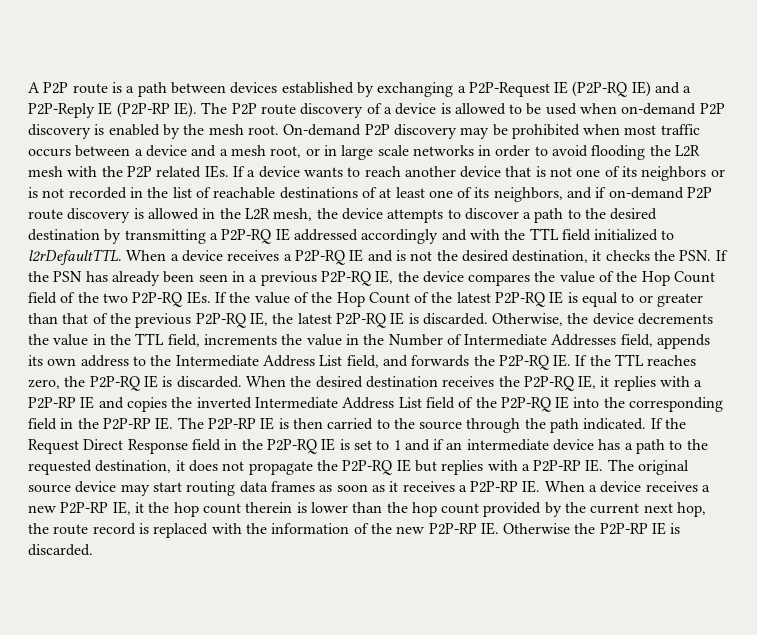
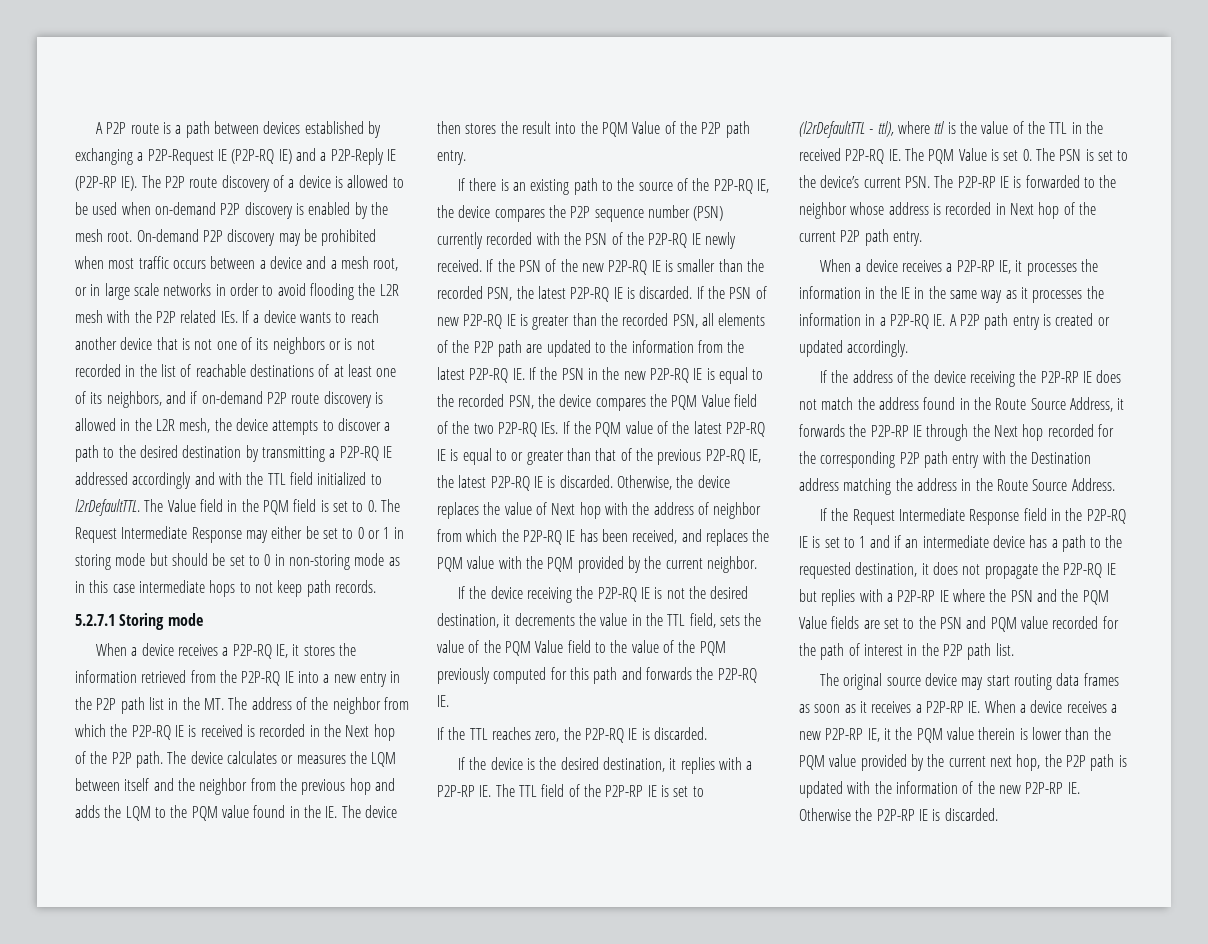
(122, 257) none -> [144,499,400,515] [75,526,404,543] [75,553,400,570] [75,580,376,597] [75,613,203,630] The Value field in the PQM field is set to 0. The Request Intermediate Response may either be set to 0 or 1 in storing mode but should be set to 0 in non-storing mode as in this case intermediate hops to not keep path records. // 5.2.7.1 Storing mode //
[349,249,728,263] [28,271,317,286] IE and is not the desired destination, it checks the PSN. If the PSN has already been seen in a previous -> [276,643,357,658] [75,670,401,687] [75,697,409,714] [75,724,395,741] [75,751,397,768] [75,778,395,795] [75,805,397,821] [437,121,750,138] [437,150,466,165] [458,178,710,195] IE, it stores the information retrieved from the P2P-RQ IE into a new entry in the P2P path list in the MT. The address of the neighbor from which the P2P-RQ IE is received is recorded in the Next hop of the P2P path. The device calculates or measures the LQM between itself and the neighbor from the previous hop and adds the LQM to the PQM value found in the IE. The device then stores the result into the PQM Value of the P2P path entry. // If there is an existing path to the source of the
[559,271,716,286] value of the Hop Count -> [570,205,724,222] [437,232,736,249] [437,259,764,275] [437,286,767,302] [437,313,766,330] [437,340,745,357] [437,367,764,384] [437,394,730,411] P2P sequence number (PSN) currently recorded with the PSN of the P2P-RQ IE newly received. If the PSN of the new P2P-RQ IE is smaller than the recorded PSN, the latest P2P-RQ IE is discarded. If the PSN of new P2P-RQ IE is greater than the recorded PSN, all elements of the P2P path are updated to the information from the latest P2P-RQ IE. If the PSN in the new P2P-RQ IE is equal to the recorded PSN, the device compares the PQM Value
[254,292,453,307] value of the Hop Count of the -> [595,421,690,437] PQM value of the
(634, 319) none -> [437,502,762,519] [437,529,770,546] [437,556,757,573] [458,586,749,603] [437,613,511,628] replaces the value of Next hop with the address of neighbor from which the P2P-RQ IE has been received, and replaces the PQM value with the PQM provided by the current neighbor. // If the device receiving the P2P-RQ IE is not the desired destination, it
[203,334,711,349] [28,355,379,368] increments the value in the Number of Intermediate Addresses field, appends its own address to the Intermediate Address List field, -> [719,613,762,626] [437,640,726,656] [437,667,618,684] sets the value of the PQM Value field to the value of the PQM previously computed for this path
(572, 360) none -> (449, 701) //
[245,375,597,391] When the desired destination receives the P2P-RQ IE, -> [458,757,666,772] // If the device is the desired destination,
[80,396,724,412] [28,417,647,433] IE and copies the inverted Intermediate Address List field of the P2P-RQ IE into the corresponding field in the P2P-RP IE. The P2P-RP IE is then carried to the source through the path indicated. -> [479,784,704,797] [799,121,1103,138] [799,148,1129,164] [799,175,1117,188] [799,202,1096,219] [799,229,922,246] [820,259,1099,276] [799,286,1104,303] [799,313,1110,330] [799,340,909,357] [820,370,1122,387] [799,397,1125,412] [799,424,1114,441] [799,451,1092,468] [799,478,1115,495] IE. The TTL field of the P2P-RP IE is set to (l2rDefaultTTL - ttl), where ttl is the value of the TTL in the received P2P-RQ IE. The PQM Value is set 0. The PSN is set to the device’s current PSN. The P2P-RP IE is forwarded to the neighbor whose address is recorded in Next hop of the current P2P path entry. // When a device receives a P2P-RP IE, it processes the information in the IE in the same way as it processes the information in a P2P-RQ IE. A P2P path entry is created or updated accordingly. // If the address of the device receiving the P2P-RP IE does not match the address found in the Route Source Address, it forwards the P2P-RP IE through the Next hop recorded for the corresponding P2P path entry with the Destination address matching the address in the Route Source Address. //
[83,439,124,450] Direct -> [899,508,966,521] Intermediate
[585,459,604,472] IE. -> [939,589,1109,605] [799,616,1119,632] [799,643,1014,660] IE where the PSN and the PQM Value fields are set to the PSN and PQM value recorded for the path of interest in the P2P path list. //
[173,502,241,517] hop count -> [916,727,974,743] PQM value
[411,502,480,517] hop count -> [799,754,857,770] PQM value
[53,523,209,538] route record is replaced -> [1065,754,1127,771] [799,781,843,798] P2P path is updated

